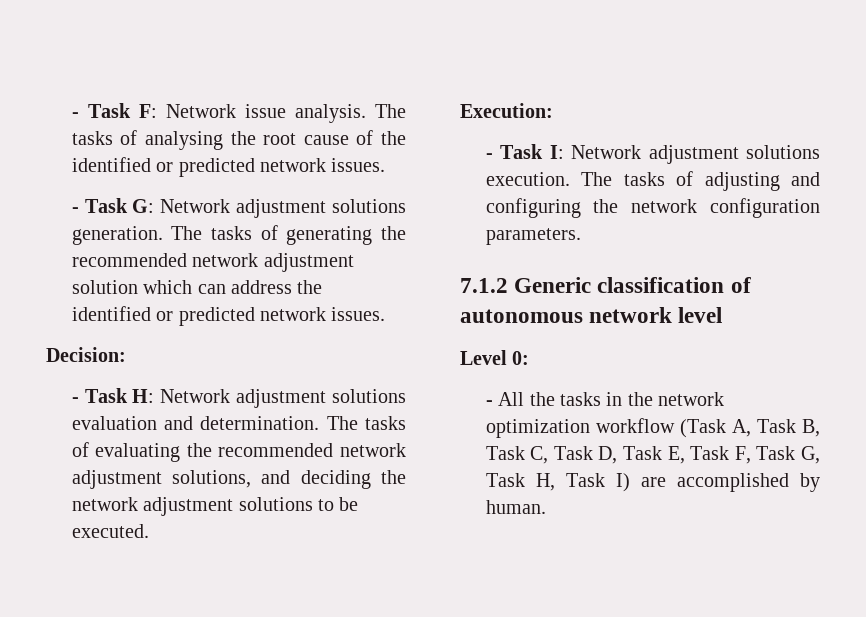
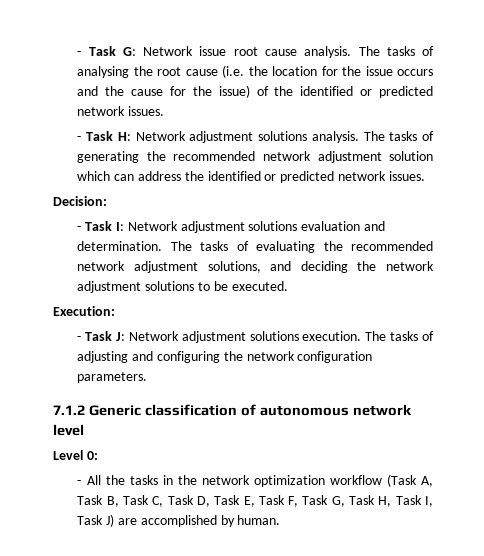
[71,103,157,118] - Task F: -> [77,46,136,56] - Task G:
(286, 111) none -> [233,47,297,56] root cause
(349, 140) none -> [222,65,433,78] [77,85,250,98] (i.e. the location for the issue occurs and the cause for the issue)
[132,199,406,218] [71,226,163,245] G: Network adjustment solutions generation. -> [117,131,359,143] H: Network adjustment solutions analysis.
[132,389,155,403] H: -> [116,222,125,231] I:
[549,145,564,159] I: -> [116,332,126,341] J:
[615,473,630,492] I) -> [424,496,433,507] [77,514,115,527] I, Task J)

